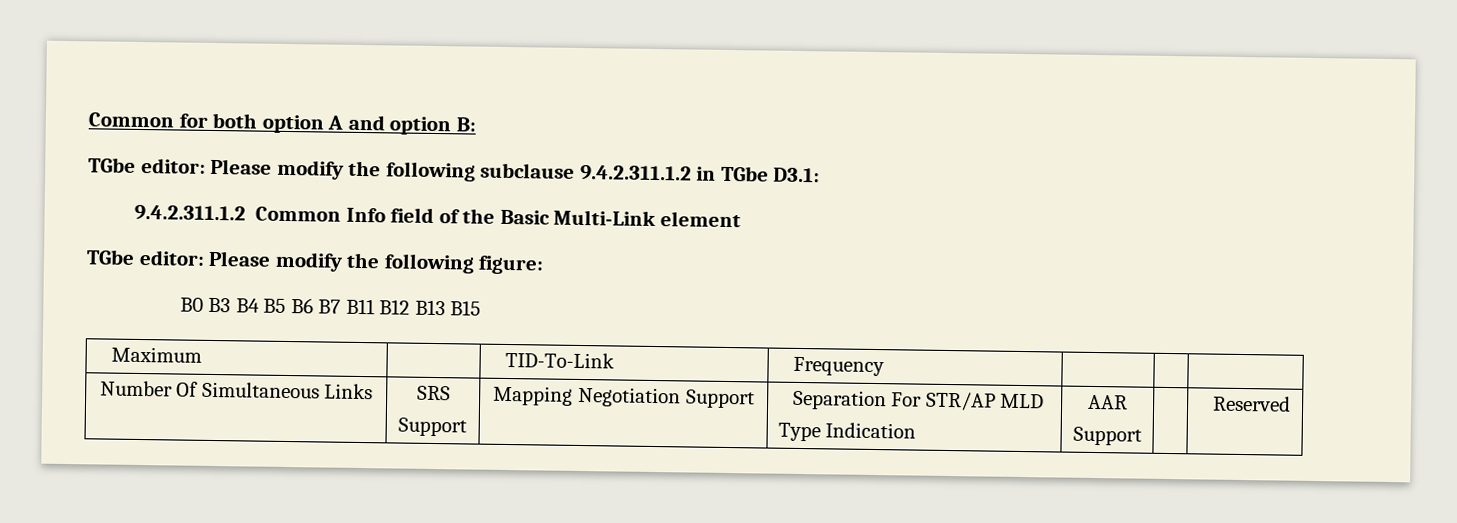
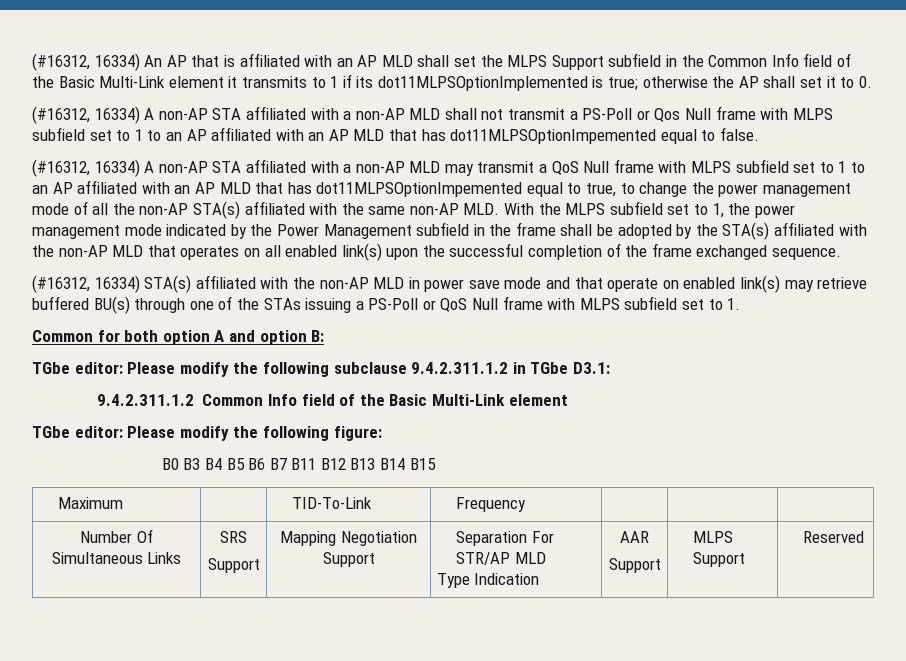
(88, 120) none -> [32,53,851,71] [32,74,872,91] [32,106,833,124] [32,127,760,144] [32,159,865,177] [32,180,852,197] [32,201,795,219] [32,222,867,240] [32,243,842,261] [32,275,868,293] [32,296,741,314] (#16312, 16334) An AP that is affiliated with an AP MLD shall set the MLPS Support subfield in the Common Info field of the Basic Multi-Link element it transmits to 1 if its dot11MLPSOptionImplemented is true; otherwise the AP shall set it to 0. // (#16312, 16334) A non-AP STA affiliated with a non-AP MLD shall not transmit a PS-Poll or Qos Null frame with MLPS subfield set to 1 to an AP affiliated with an AP MLD that has dot11MLPSOptionImpemented equal to false. // (#16312, 16334) A non-AP STA affiliated with a non-AP MLD may transmit a QoS Null frame with MLPS subfield set to 1 to an AP affiliated with an AP MLD that has dot11MLPSOptionImpemented equal to true, to change the power management mode of all the non-AP STA(s) affiliated with the same non-AP MLD. With the MLPS subfield set to 1, the power management mode indicated by the Power Management subfield in the frame shall be adopted by the STA(s) affiliated with the non-AP MLD that operates on all enabled link(s) upon the successful completion of the frame exchanged sequence. // (#16312, 16334) STA(s) affiliated with the non-AP MLD in power save mode and that operate on enabled link(s) may retrieve buffered BU(s) through one of the STAs issuing a PS-Poll or QoS Null frame with MLPS subfield set to 1. //
(446, 307) none -> [380,458,406,470] B14
(1142, 436) none -> [693,531,734,543] [693,552,746,567] MLPS Support

